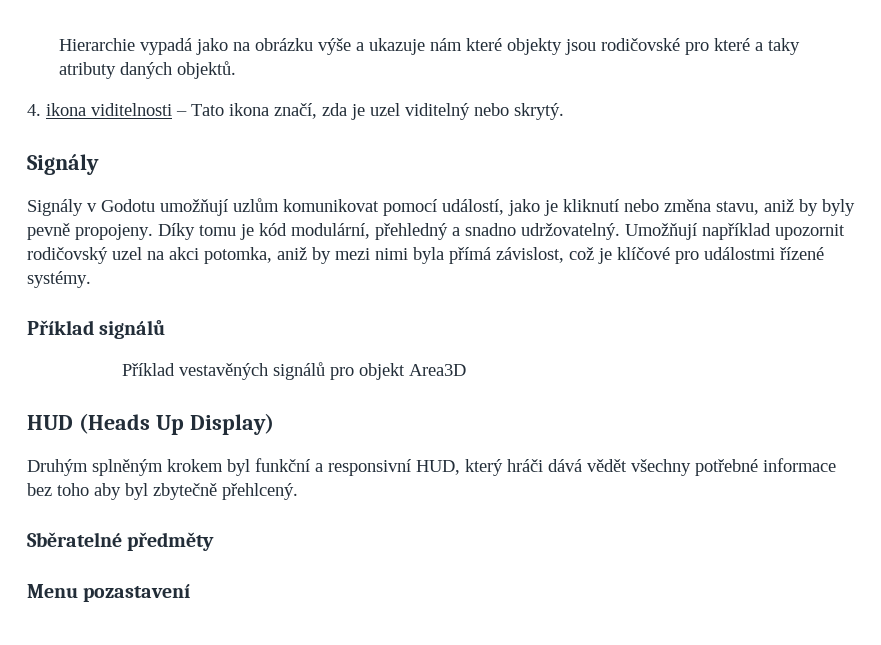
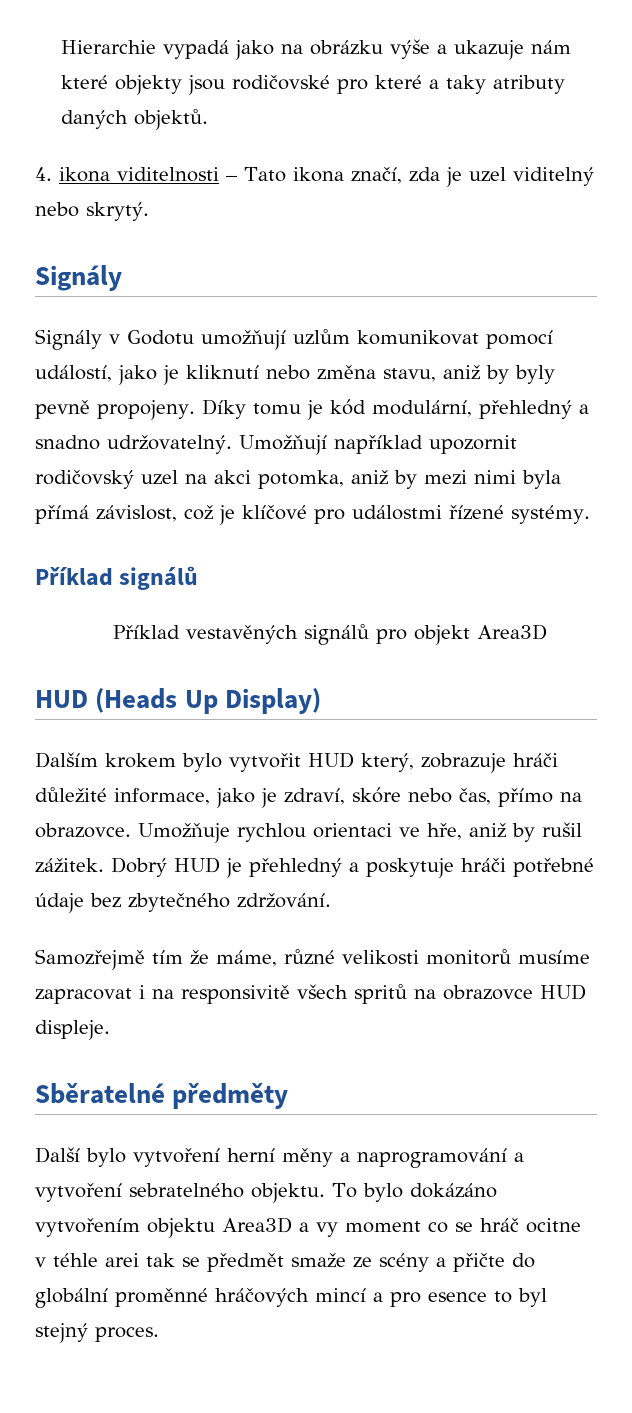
[27,458,836,476] [27,483,298,500] [27,532,215,551] [27,584,191,602] Druhým splněným krokem byl funkční a responsivní HUD, který hráči dává vědět všechny potřebné informace bez toho aby byl zbytečně přehlcený. // Sběratelné předměty // Menu pozastavení -> [35,752,558,773] [35,787,582,808] [35,822,582,843] [35,857,594,878] [35,893,331,913] [35,949,590,970] [35,984,586,1004] [35,1020,110,1040] [35,1083,289,1109] [35,1147,524,1168] [35,1183,497,1203] [35,1217,581,1238] [35,1253,535,1272] [35,1288,547,1308] [35,1323,159,1343] Dalším krokem bylo vytvořit HUD který, zobrazuje hráči důležité informace, jako je zdraví, skóre nebo čas, přímo na obrazovce. Umožňuje rychlou orientaci ve hře, aniž by rušil zážitek. Dobrý HUD je přehledný a poskytuje hráči potřebné údaje bez zbytečného zdržování. // Samozřejmě tím že máme, různé velikosti monitorů musíme zapracovat i na responsivitě všech spritů na obrazovce HUD displeje. // Sběratelné předměty // Další bylo vytvoření herní měny a naprogramování a vytvoření sebratelného objektu. To bylo dokázáno vytvořením objektu Area3D a vy moment co se hráč ocitne v téhle arei tak se předmět smaže ze scény a přičte do globální proměnné hráčových mincí a pro esence to byl stejný proces.

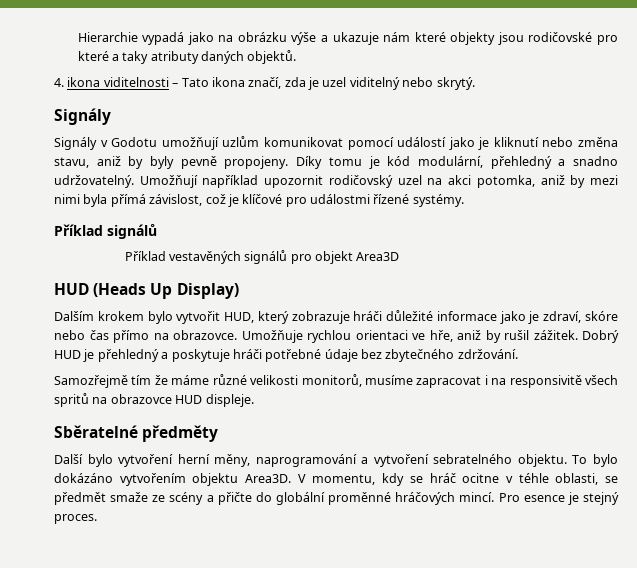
[35,365,112,382] událostí, -> [397,137,447,147] událostí
[308,752,414,772] HUD který, -> [224,311,289,324] HUD, který
[114,788,210,805] informace, -> [436,311,497,321] informace
[459,788,491,805] čas, -> [89,330,109,340] čas
[216,950,277,967] máme, -> [171,375,210,385] máme
[426,949,511,965] monitorů -> [301,374,362,387] monitorů,
[282,1148,350,1167] měny a -> [214,454,251,467] měny,
[222,1217,448,1237] Area3D a vy moment co -> [245,473,405,486] Area3D. V momentu, kdy
[105,1253,175,1267] arei tak -> [555,473,599,485] oblasti,
[315,1288,547,1307] mincí a pro esence to byl -> [459,492,579,505] mincí. Pro esence je

